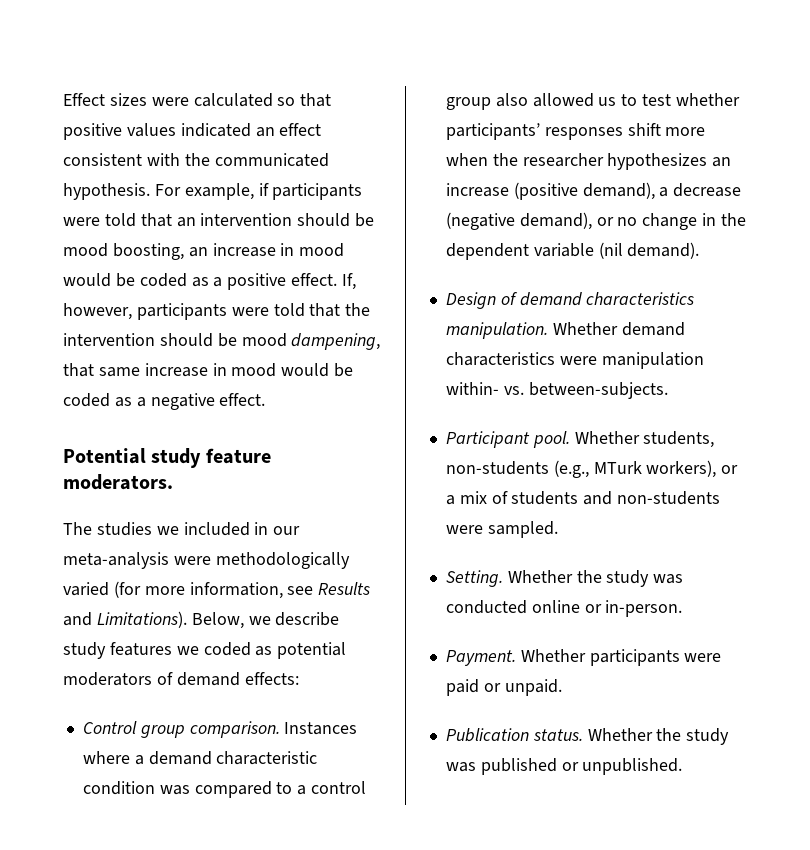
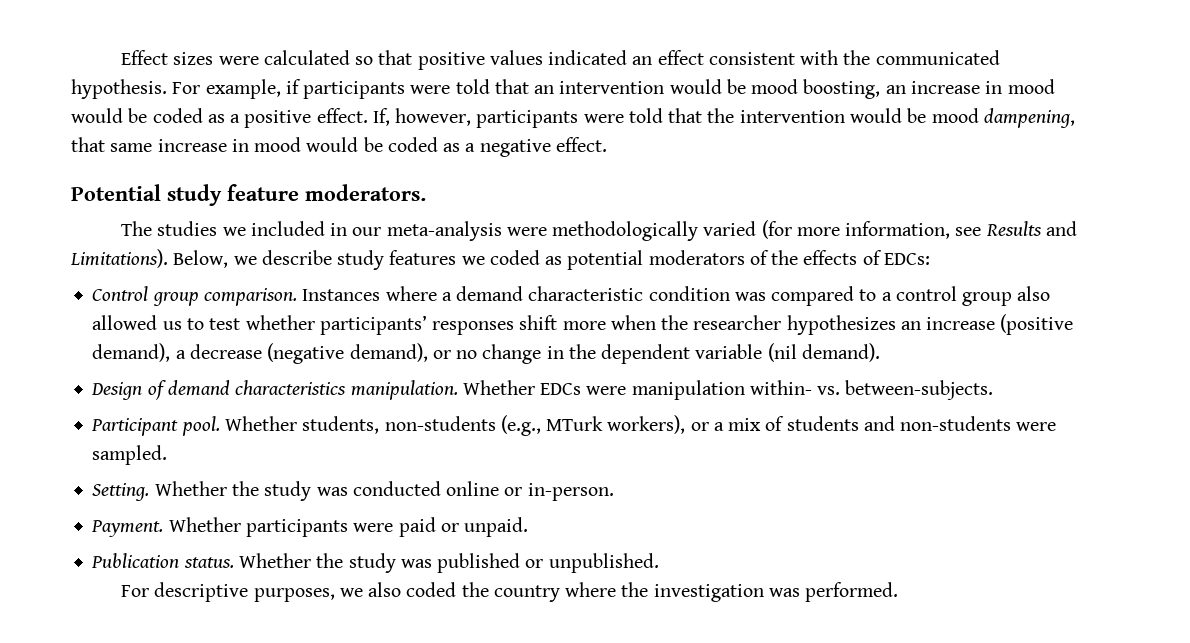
[297,213,351,227] should -> [669,79,722,94] would
[159,333,213,347] should -> [849,108,902,123] would
[176,672,299,686] demand effects: -> [771,250,930,265] the effects of EDCs:
[621,322,685,336] [445,352,555,366] demand characteristics -> [540,383,582,395] EDCs
(683, 766) none -> [120,582,899,602] // For descriptive purposes, we also coded the country where the investigation was performed.

